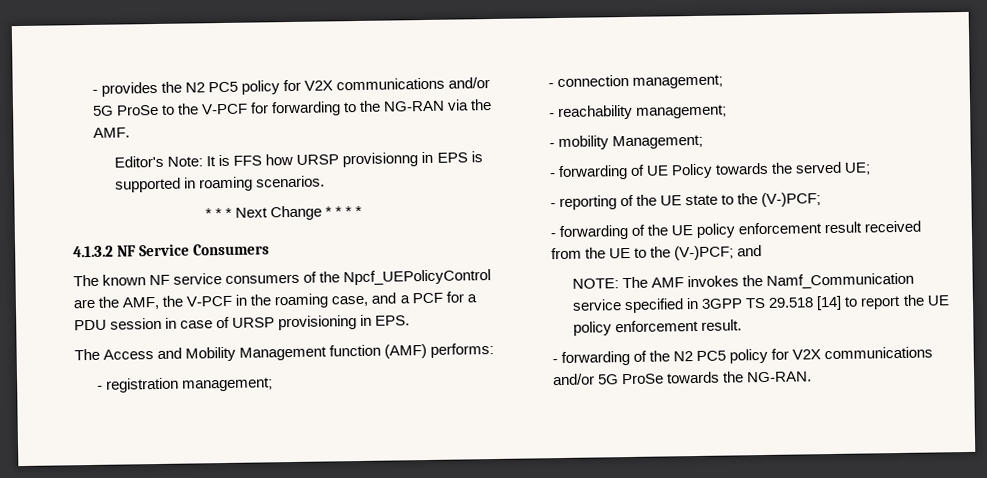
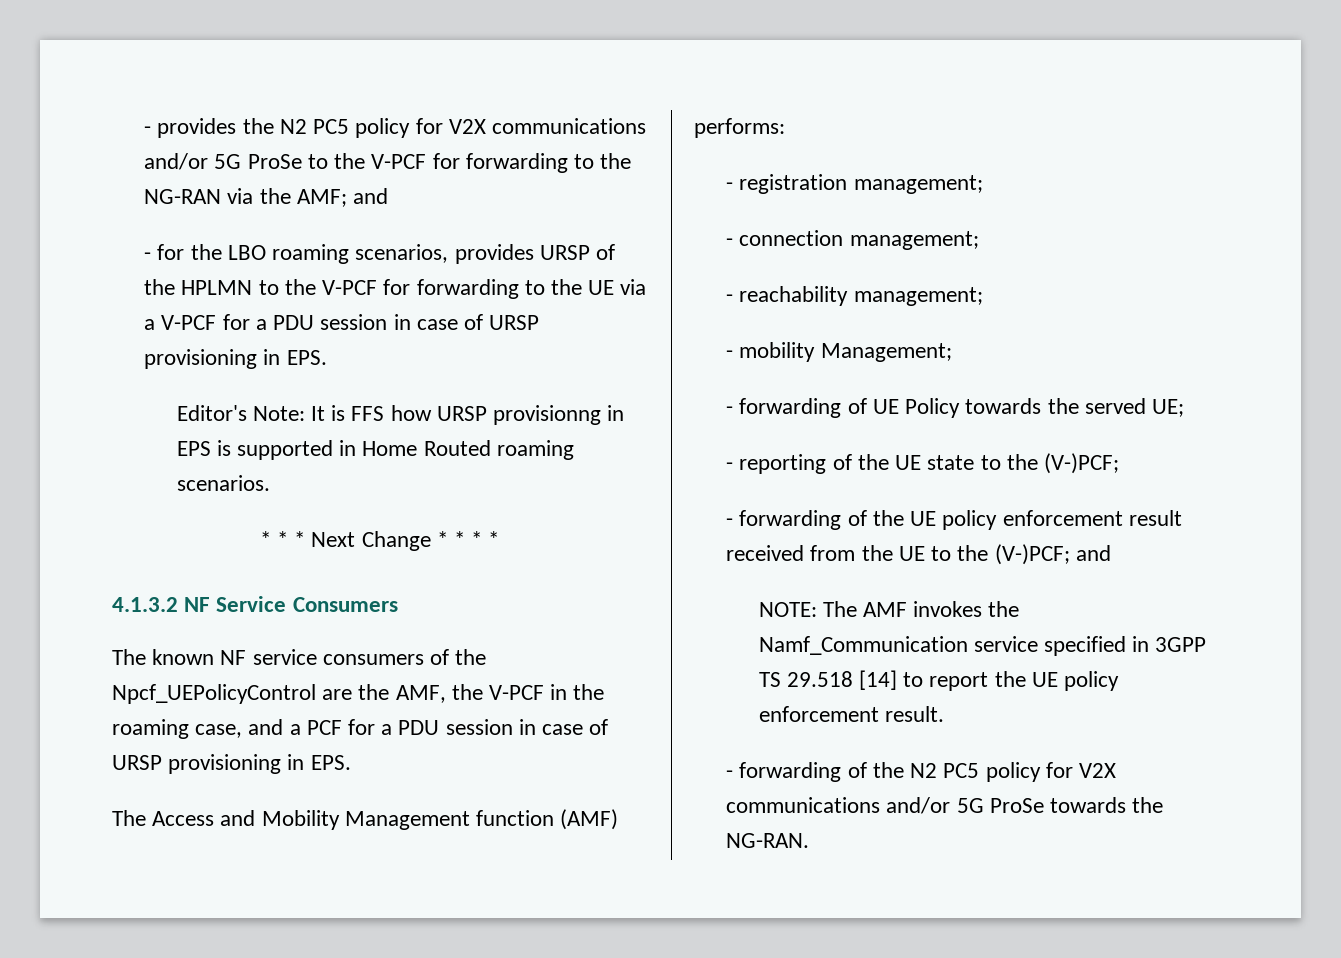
[92,127,130,138] AMF. -> [296,188,389,207] [144,244,615,264] [144,279,647,299] [144,314,540,330] [144,349,327,369] AMF; and // - for the LBO roaming scenarios, provides URSP of the HPLMN to the V-PCF for forwarding to the UE via a V-PCF for a PDU session in case of URSP provisioning in EPS.
(197, 183) none -> [362,440,491,456] Home Routed

